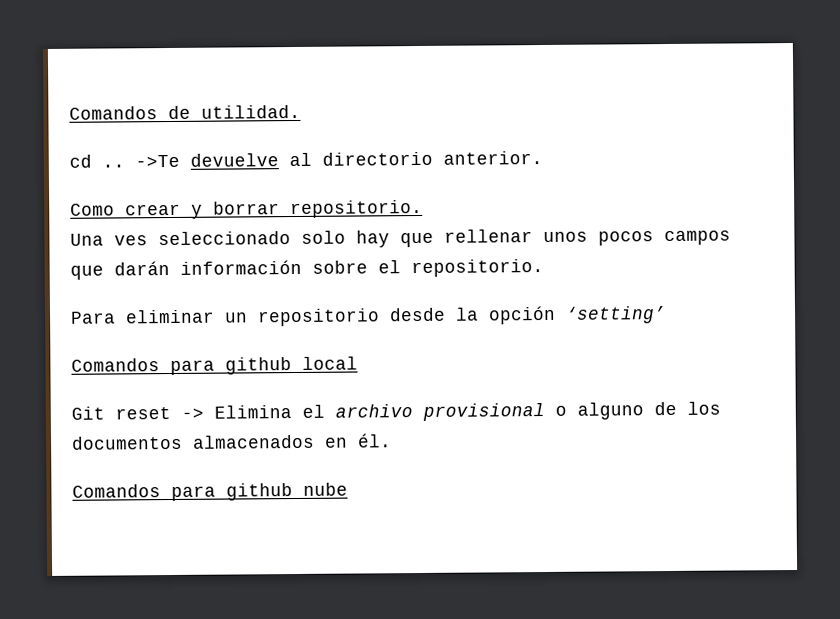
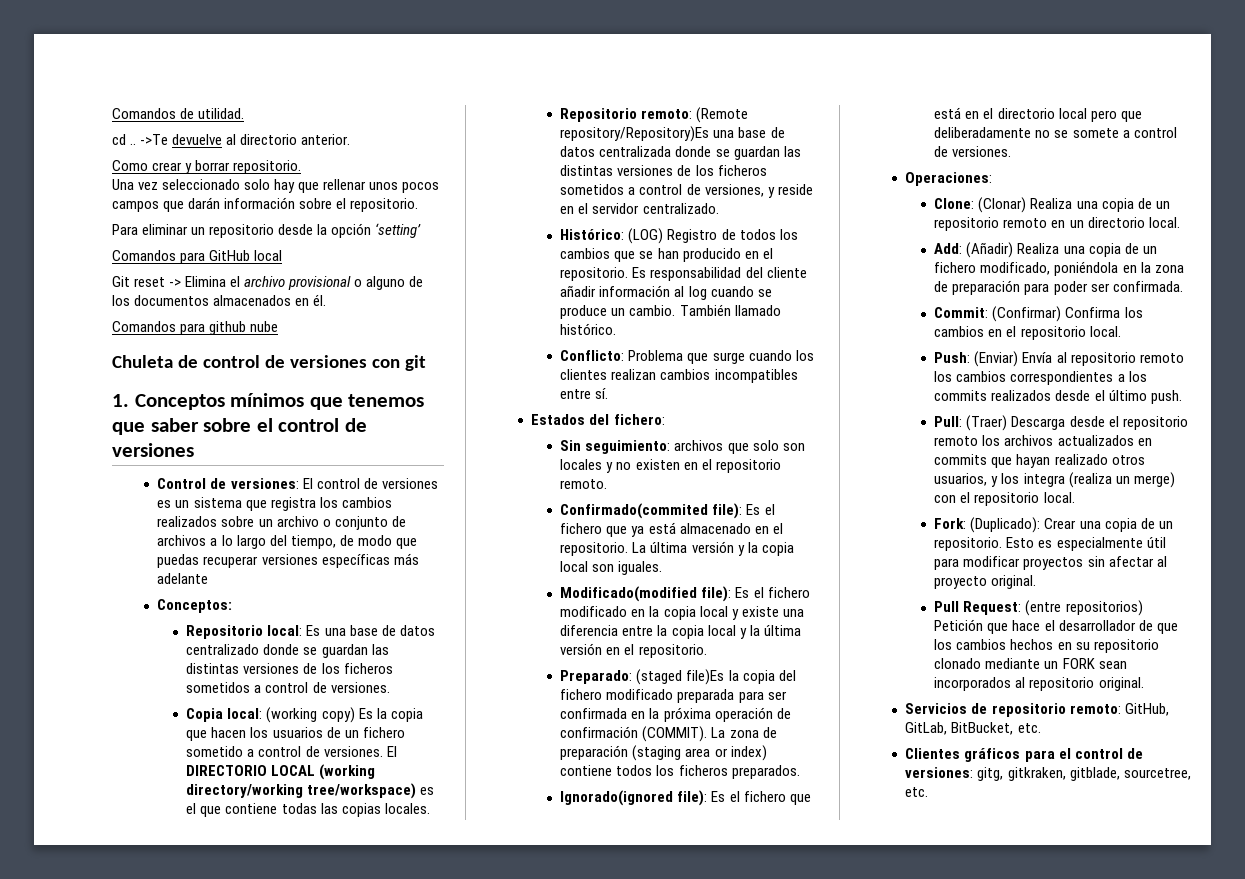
[114,235,148,246] ves -> [138,182,159,190] vez
[225,357,292,375] github -> [209,250,251,261] GitHub
(348, 489) none -> [112,355,426,371] [112,393,425,410] [112,418,367,435] [112,443,194,457] [157,478,438,489] [157,497,392,511] [157,516,406,530] [157,535,417,549] [157,553,419,568] [157,573,209,584] [157,599,233,613] [186,625,435,639] [186,644,389,658] [186,663,393,674] [186,682,390,693] [186,707,423,723] [186,727,405,741] [186,746,397,757] [186,764,376,780] [186,783,435,799] [186,803,430,817] [560,107,749,123] [560,126,785,142] [560,146,801,160] [560,165,767,176] [560,184,813,198] [560,203,719,214] [560,228,798,244] [560,248,773,262] [560,267,807,281] [560,285,772,300] [560,304,781,319] [560,323,617,335] [560,350,814,364] [560,369,798,383] [560,388,609,399] [531,414,665,425] [560,440,805,454] [560,459,781,473] [560,479,608,489] [560,503,775,519] [560,522,783,537] [560,541,794,556] [560,561,663,575] [560,586,810,602] [560,606,804,620] [560,625,801,639] [560,643,707,658] [560,669,796,685] [560,689,787,703] [560,707,791,722] [560,726,777,742] [560,745,767,761] [560,765,800,779] [560,790,811,806] [934,107,1142,122] [934,127,1177,138] [934,146,1012,157] [905,172,993,186] [934,197,1170,213] [934,217,1180,231] [934,242,1157,258] [934,261,1184,276] [934,280,1183,295] [934,306,1143,322] [934,326,1121,340] [934,351,1184,367] [934,371,1147,385] [934,390,1182,404] [934,415,1188,431] [934,435,1152,446] [934,454,1145,468] [934,472,1175,488] [934,492,1075,506] [934,517,1173,533] [934,537,1166,551] [934,556,1167,570] [934,575,1037,589] [934,600,1143,616] [934,619,1178,634] [934,639,1159,653] [934,658,1127,669] [934,677,1144,691] [905,703,1169,717] [905,722,1041,735] [905,748,1143,762] [905,767,1191,781] [905,787,929,797] // Chuleta de control de versiones con git // 1. Conceptos mínimos que tenemos que saber sobre el control de versiones // Control de versiones: El control de versiones es un sistema que registra los cambios realizados sobre un archivo o conjunto de archivos a lo largo del tiempo, de modo que puedas recuperar versiones específicas más adelante // Conceptos: // Repositorio local: Es una base de datos centralizado donde se guardan las distintas versiones de los ficheros sometidos a control de versiones. // Copia local: (working copy) Es la copia que hacen los usuarios de un fichero sometido a control de versiones. El DIRECTORIO LOCAL (working directory/working tree/workspace) es el que contiene todas las copias locales. // Repositorio remoto: (Remote repository/Repository)Es una base de datos centralizada donde se guardan las distintas versiones de los ficheros sometidos a control de versiones, y reside en el servidor centralizado. // Histórico: (LOG) Registro de todos los cambios que se han producido en el repositorio. Es responsabilidad del cliente añadir información al log cuando se produce un cambio. También llamado histórico. // Conflicto: Problema que surge cuando los clientes realizan cambios incompatibles entre sí. // Estados del fichero: // Sin seguimiento: archivos que solo son locales y no existen en el repositorio remoto. // Confirmado(commited file): Es el fichero que ya está almacenado en el repositorio. La última versión y la copia local son iguales. // Modificado(modified file): Es el fichero modificado en la copia local y existe una diferencia entre la copia local y la última versión en el repositorio. // Preparado: (staged file)Es la copia del fichero modificado preparada para ser confirmada en la próxima operación de confirmación (COMMIT). La zona de preparación (staging area or index) contiene todos los ficheros preparados. // Ignorado(ignored file): Es el fichero que está en el directorio local pero que deliberadamente no se somete a control de versiones. // Operaciones: // Clone: (Clonar) Realiza una copia de un repositorio remoto en un directorio local. // Add: (Añadir) Realiza una copia de un fichero modificado, poniéndola en la zona de preparación para poder ser confirmada. // Commit: (Confirmar) Confirma los cambios en el repositorio local. // Push: (Enviar) Envía al repositorio remoto los cambios correspondientes a los commits realizados desde el último push. // Pull: (Traer) Descarga desde el repositorio remoto los archivos actualizados en commits que hayan realizado otros usuarios, y los integra (realiza un merge) con el repositorio local. // Fork: (Duplicado): Crear una copia de un repositorio. Esto es especialmente útil para modificar proyectos sin afectar al proyecto original. // Pull Request: (entre repositorios) Petición que hace el desarrollador de que los cambios hechos en su repositorio clonado mediante un FORK sean incorporados al repositorio original. // Servicios de repositorio remoto: GitHub, GitLab, BitBucket, etc. // Clientes gráficos para el control de versiones: gitg, gitkraken, gitblade, sourcetree, etc.

